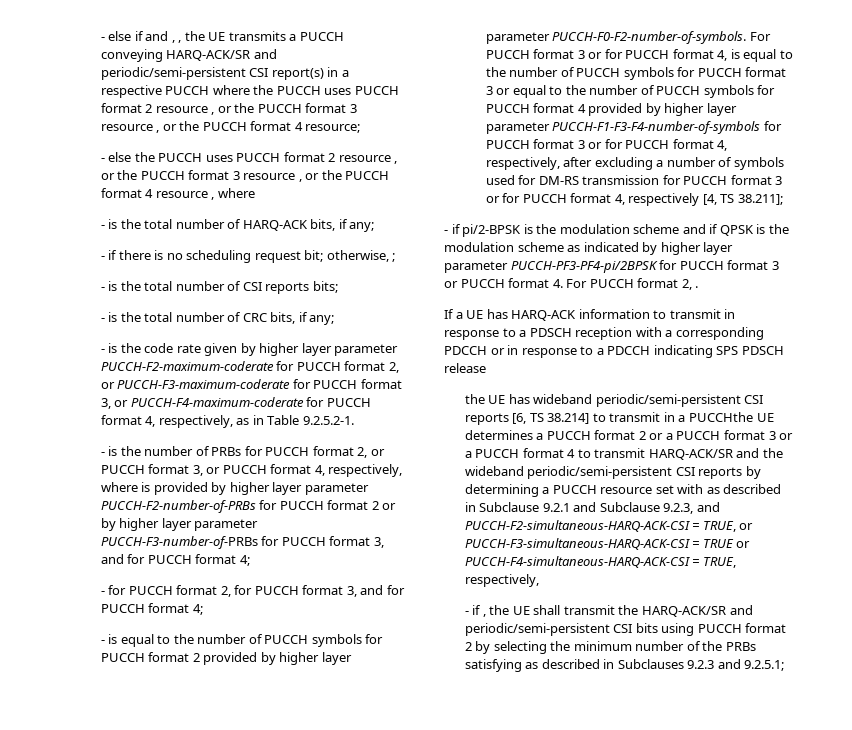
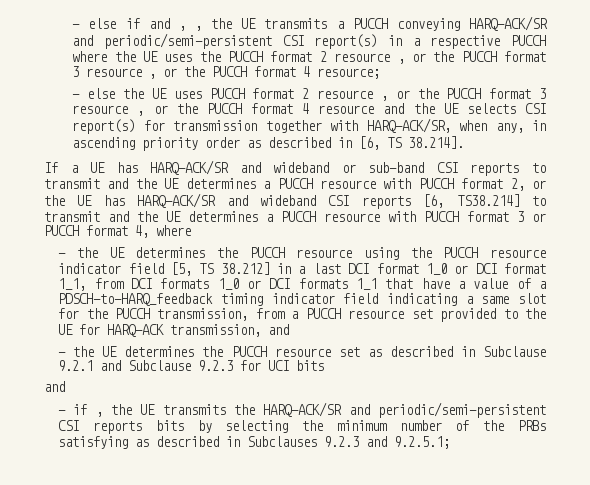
[276,86,352,95] PUCCH uses -> [143,51,221,62] UE uses the
[158,153,203,162] PUCCH -> [151,88,167,99] UE
[211,188,255,200] [100,219,375,232] [100,250,396,263] [100,281,338,294] [100,312,335,325] [100,343,399,356] [100,361,399,373] [100,379,402,389] [100,397,371,409] [100,415,354,428] [100,446,385,458] [100,464,403,477] [100,482,369,495] [100,500,397,513] [100,518,259,531] [100,536,384,549] [100,554,250,566] [100,585,405,597] [100,603,203,615] [100,634,384,647] [100,652,352,665] [485,31,771,44] [485,49,793,62] [485,67,787,80] [485,85,776,98] [485,103,737,116] [485,121,782,134] [485,139,728,151] [485,157,784,170] [485,175,783,185] [485,193,783,206] [444,224,789,237] [444,242,734,255] [444,260,678,273] , where // - is the total number of HARQ-ACK bits, if any; // - if there is no scheduling request bit; otherwise, ; // - is the total number of CSI reports bits; // - is the total number of CRC bits, if any; // - is the code rate given by higher layer parameter PUCCH-F2-maximum-coderate for PUCCH format 2, or PUCCH-F3-maximum-coderate for PUCCH format 3, or PUCCH-F4-maximum-coderate for PUCCH format 4, respectively, as in Table 9.2.5.2-1. // - is the number of PRBs for PUCCH format 2, or PUCCH format 3, or PUCCH format 4, respectively, where is provided by higher layer parameter PUCCH-F2-number-of-PRBs for PUCCH format 2 or by higher layer parameter PUCCH-F3-number-of-PRBs for PUCCH format 3, and for PUCCH format 4; // - for PUCCH format 2, for PUCCH format 3, and for PUCCH format 4; // - is equal to the number of PUCCH symbols for PUCCH format 2 provided by higher layer parameter PUCCH-F0-F2-number-of-symbols. For PUCCH format 3 or for PUCCH format 4, is equal to the number of PUCCH symbols for PUCCH format 3 or equal to the number of PUCCH symbols for PUCCH format 4 provided by higher layer parameter PUCCH-F1-F3-F4-number-of-symbols for PUCCH format 3 or for PUCCH format 4, respectively, after excluding a number of symbols used for DM-RS transmission for PUCCH format 3 or for PUCCH format 4, respectively [4, TS 38.211]; // - if pi/2-BPSK is the modulation scheme and if QPSK is the modulation scheme as indicated by higher layer parameter PUCCH-PF3-PF4-pi/2BPSK for -> [383,103,546,114] [72,118,546,134] [72,136,465,151] [44,160,547,176] [44,178,547,191] [44,193,546,209] [44,211,416,222] and the UE selects CSI report(s) for transmission together with HARQ-ACK/SR, when any, in ascending priority order as described in [6, TS 38.214]. // If a UE has HARQ-ACK/SR and wideband or sub-band CSI reports to transmit and the UE determines a PUCCH resource with PUCCH format 2, or the UE has HARQ-ACK/SR and wideband CSI reports [6, TS38.214] to transmit and the UE determines a PUCCH resource with
[552,278,699,290] [444,309,736,321] [444,327,764,340] [444,345,784,358] [444,363,486,373] [464,394,764,407] [464,412,774,425] [464,430,794,440] [464,448,783,460] [464,466,761,479] [464,484,704,497] 4. For PUCCH format 2, . // If a UE has HARQ-ACK information to transmit in response to a PDSCH reception with a corresponding PDCCH or in response to a PDCCH indicating SPS PDSCH release // the UE has wideband periodic/semi-persistent CSI reports [6, TS 38.214] to transmit in a PUCCHthe UE determines a PUCCH format 2 or a PUCCH format 3 or a PUCCH format 4 to transmit HARQ-ACK/SR and the wideband periodic/semi-persistent CSI reports by determining a PUCCH resource set with -> [135,225,191,238] [58,247,546,260] [58,262,546,276] [58,278,546,291] [58,293,546,306] [58,308,546,322] [58,324,290,337] [58,346,360,357] 4, where // - the UE determines the PUCCH resource using the PUCCH resource indicator field [5, TS 38.212] in a last DCI format 1_0 or DCI format 1_1, from DCI formats 1_0 or DCI formats 1_1 that have a value of a PDSCH-to-HARQ_feedback timing indicator field indicating a same slot for the PUCCH transmission, from a PUCCH resource set provided to the UE for HARQ-ACK transmission, and // - the UE determines the PUCCH resource set
[663,502,720,514] [464,520,754,532] [464,538,751,550] [464,556,736,568] [464,574,539,587] 9.2.3, and PUCCH-F2-simultaneous-HARQ-ACK-CSI = TRUE, or PUCCH-F3-simultaneous-HARQ-ACK-CSI = TRUE or PUCCH-F4-simultaneous-HARQ-ACK-CSI = TRUE, respectively, -> [198,360,325,371] [44,381,65,392] 9.2.3 for UCI bits // and
[533,605,615,615] shall transmit -> [162,404,226,415] transmits
[635,623,787,636] [464,642,472,651] bits using PUCCH format 2 -> [92,420,184,434] reports bits

